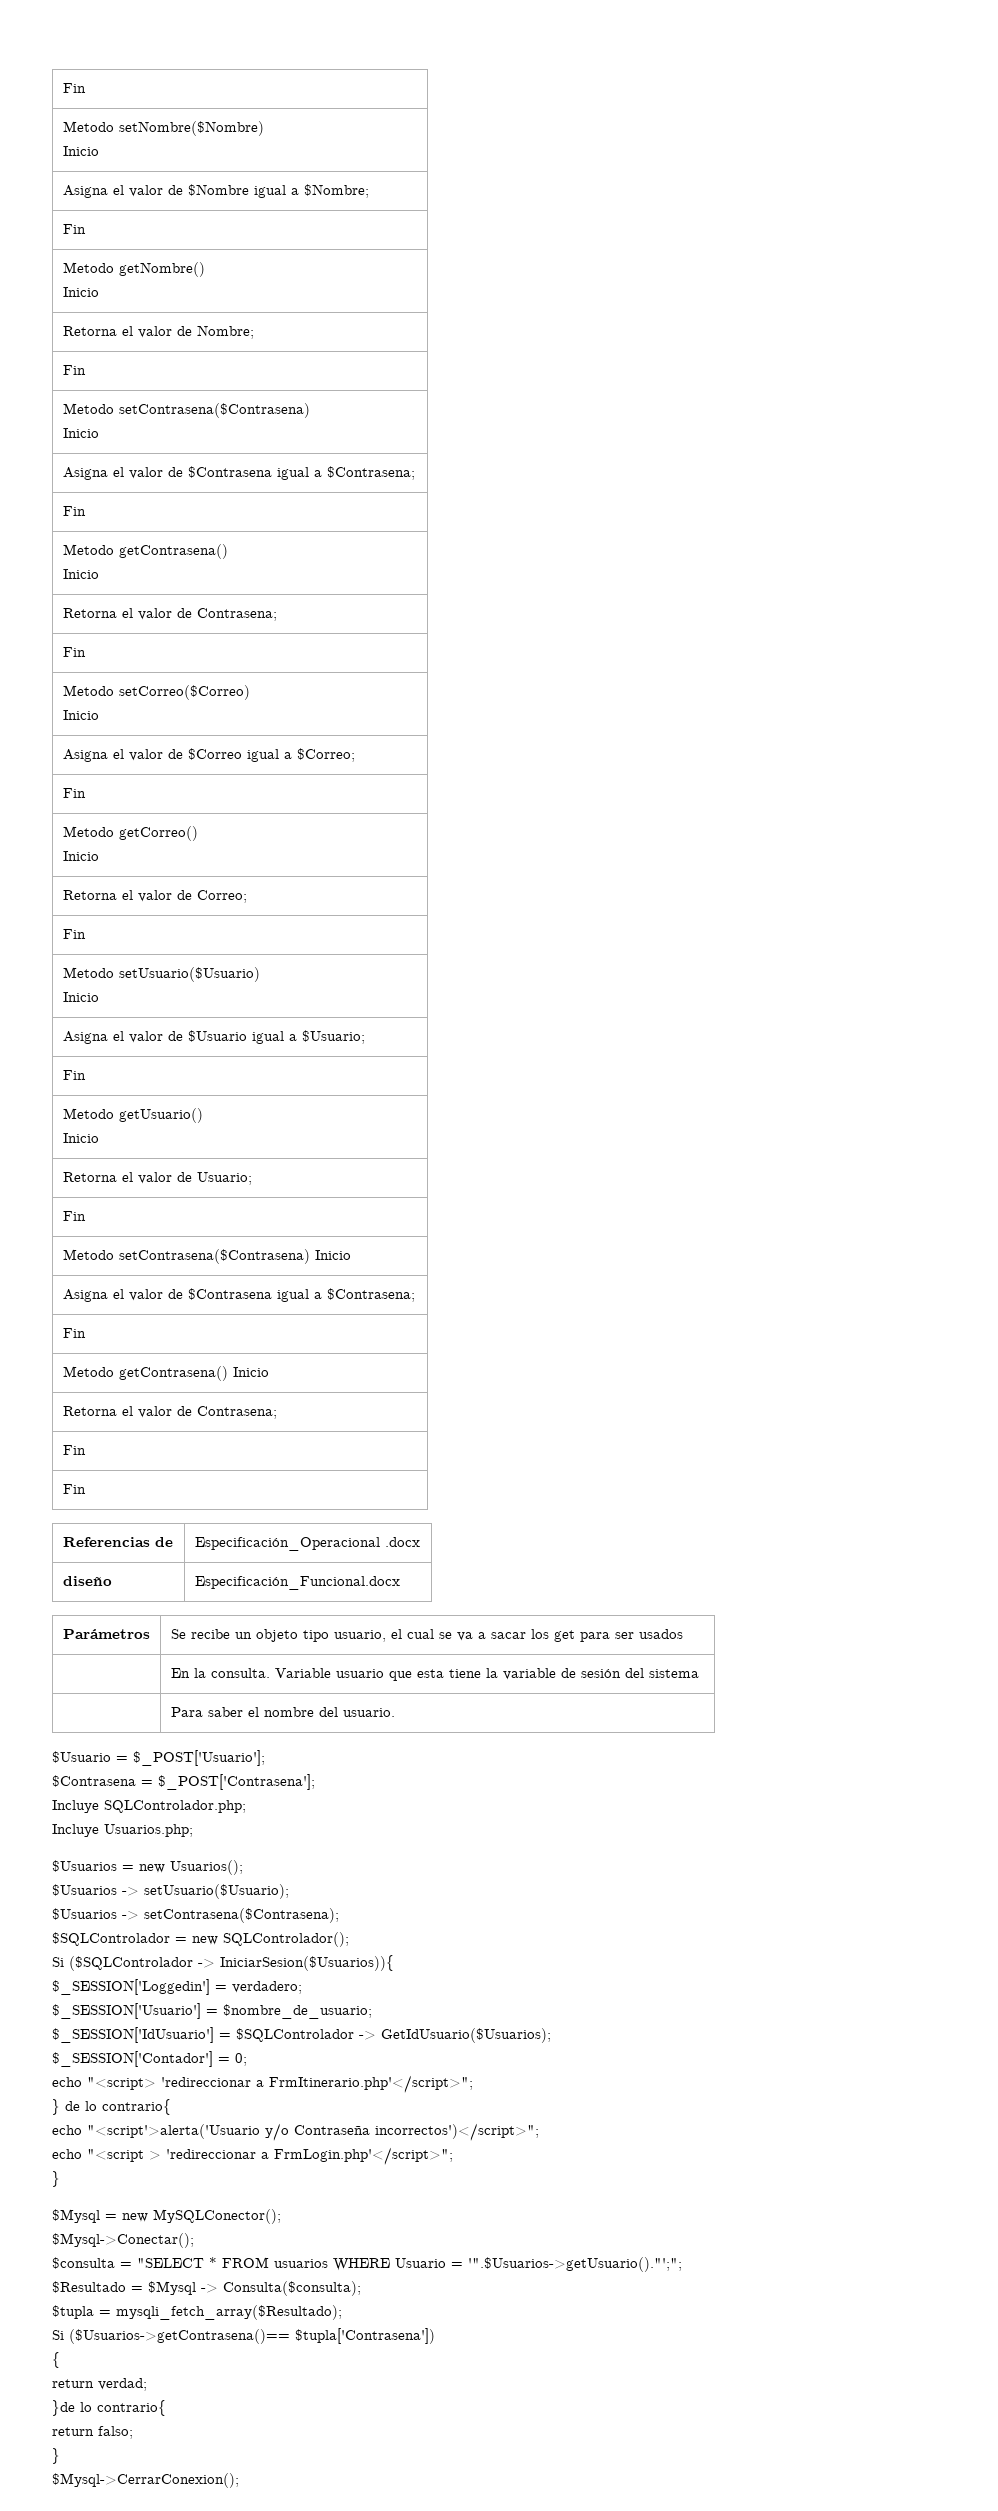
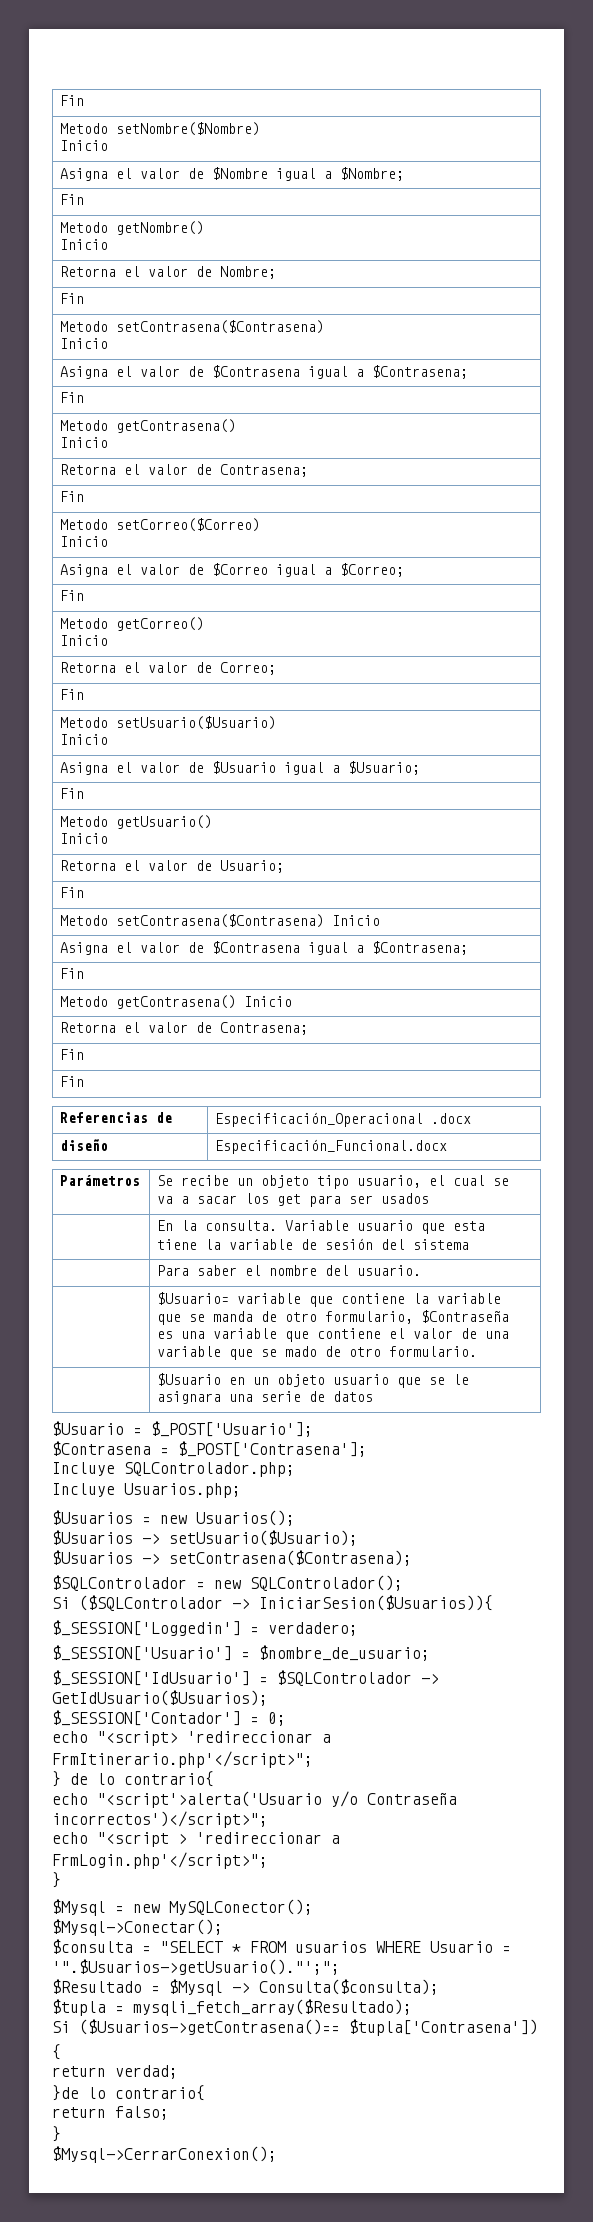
(395, 1712) none -> [157,1292,502,1307] [157,1310,510,1325] [157,1328,510,1342] [157,1346,478,1360] [157,1373,470,1388] [157,1391,374,1404] // | $Usuario= variable que contiene la variable que se manda de otro formulario, $Contraseña es una variable que contiene el valor de una variable que se mado de otro formulario. // | $Usuario en un objeto usuario que se le asignara una serie de datos

